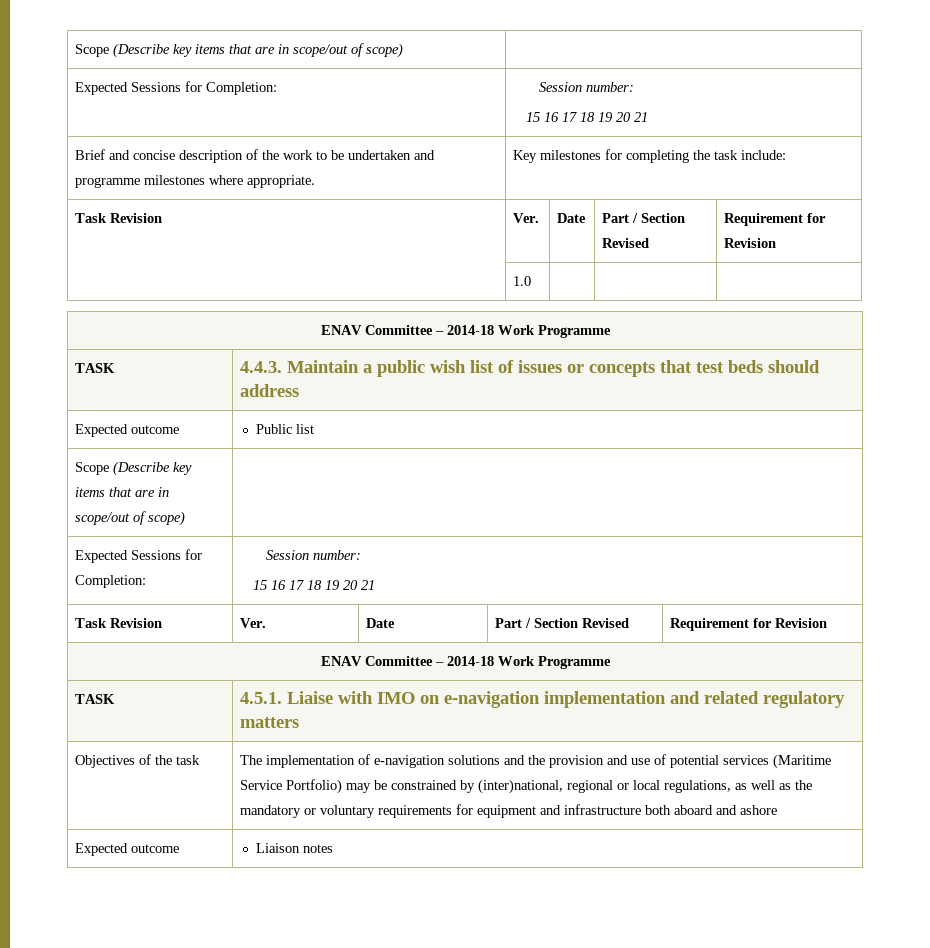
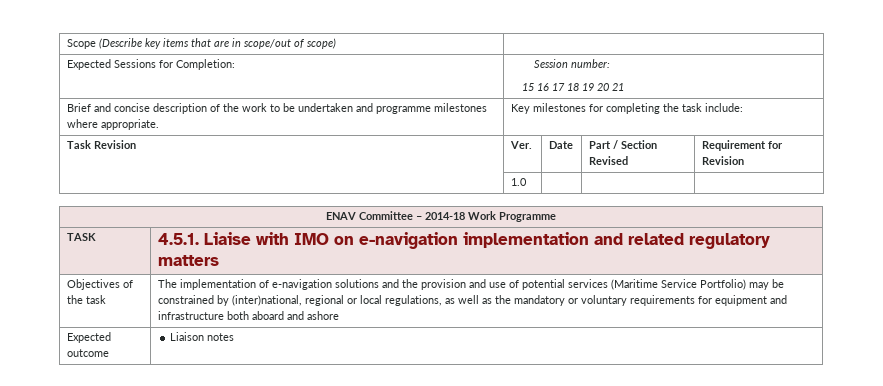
[75,363,116,373] [240,360,821,377] [240,384,300,397] [75,424,180,437] [256,424,315,434] [75,461,193,476] [75,487,170,497] [75,511,186,526] [75,549,203,563] [75,575,147,588] [265,550,361,560] [253,580,376,590] [75,618,163,628] [240,618,267,628] [366,618,396,628] [495,618,630,628] [670,618,828,631] [320,656,611,669] // TASK | 4.4.3. Maintain a public wish list of issues or concepts that test beds should address // Expected outcome | Public list // Scope (Describe key items that are in scope/out of scope) | // Expected Sessions for Completion: | Session number: // 15 16 17 18 19 20 21 // Task Revision | Ver. | Date | Part / Section Revised | Requirement for Revision // ENAV Committee – 2014-18 Work Programme -> (556, 217) none

